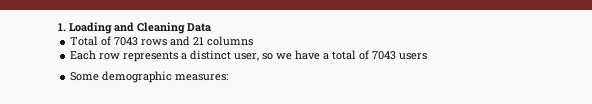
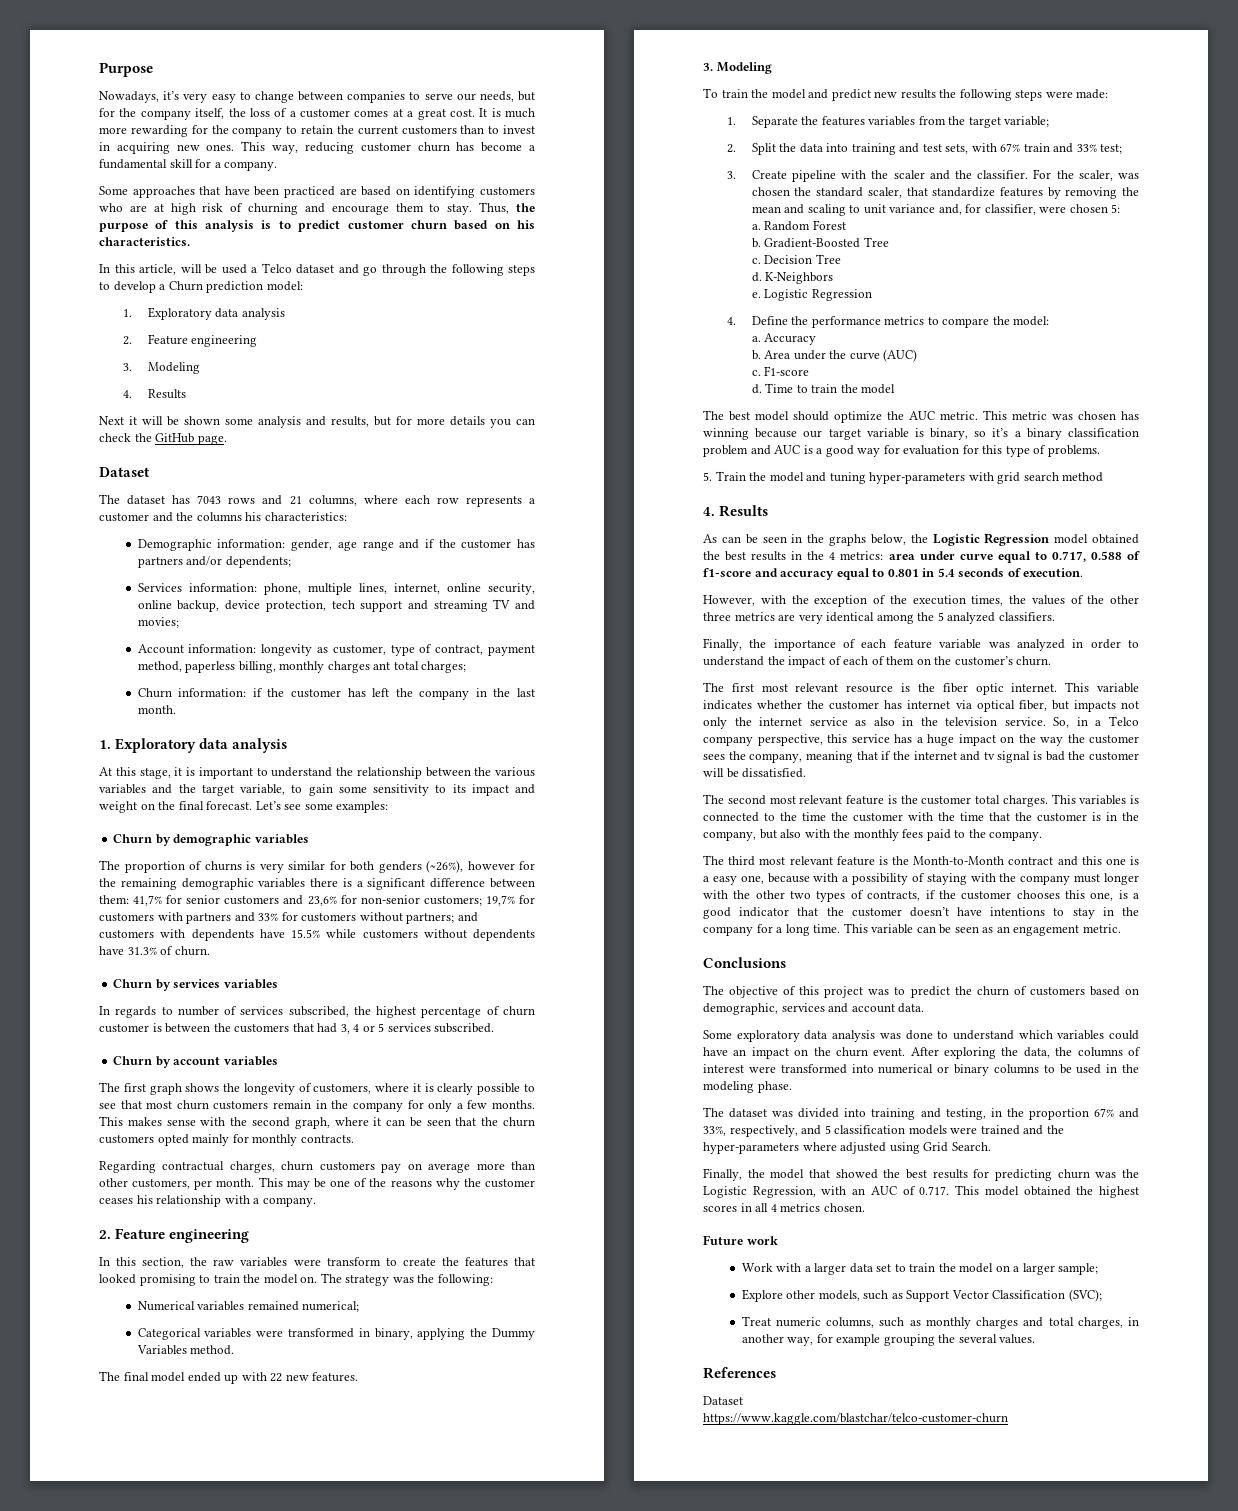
[58,22,211,34] [70,36,254,46] [70,50,428,62] [70,71,229,83] 1. Loading and Cleaning Data // Total of 7043 rows and 21 columns // Each row represents a distinct user, so we have a total of 7043 users // Some demographic measures: -> [99,62,153,77] [99,91,535,103] [99,108,535,120] [99,125,535,137] [99,141,535,154] [99,159,278,171] [99,186,535,198] [99,202,535,215] [99,220,535,232] [99,237,190,246] [99,263,535,276] [99,281,303,293] [123,307,285,320] [123,334,258,347] [123,362,200,374] [123,389,186,399] [99,416,535,428] [99,433,227,445] [99,467,150,477] [99,494,535,507] [99,512,347,522] [137,539,535,551] [137,556,291,568] [137,583,535,595] [137,599,535,612] [137,617,179,628] [137,644,535,656] [137,661,467,673] [137,688,535,700] [137,705,176,714] [99,738,288,753] [99,767,535,779] [99,784,535,796] [99,801,389,813] [113,834,309,846] [99,860,535,873] [99,878,535,890] [99,895,535,906] [99,912,478,924] [99,929,535,941] [99,946,210,956] [113,979,278,991] [99,1006,535,1018] [99,1023,495,1034] [113,1056,278,1068] [99,1082,535,1095] [99,1100,536,1112] [99,1116,535,1129] [99,1134,354,1146] [99,1161,535,1173] [99,1177,535,1190] [99,1195,316,1207] [99,1228,250,1243] [99,1257,535,1268] [99,1273,493,1286] [137,1301,360,1312] [137,1328,535,1340] [136,1345,235,1355] [99,1371,359,1384] [703,62,772,74] [703,88,1109,101] [727,116,1050,128] [727,143,1123,155] [727,169,1139,182] [751,187,1139,199] [751,204,1121,216] [751,220,846,231] [751,237,889,248] [751,254,841,264] [751,272,834,284] [751,289,872,301] [727,316,1050,328] [751,333,817,345] [751,349,918,362] [751,366,810,376] [751,383,896,394] [703,410,1139,423] [703,428,1139,440] [703,445,1100,457] [703,471,1104,484] [703,505,769,517] [703,533,1139,546] [703,551,1140,563] [703,568,1084,580] [703,595,1139,607] [703,612,1055,624] [703,638,1139,651] [703,656,1052,668] [703,682,1139,695] [703,700,1139,712] [703,716,1139,729] [703,734,1139,746] [703,751,1140,763] [703,768,807,778] [703,794,1139,807] [703,812,1139,822] [703,829,1043,841] [703,855,1139,866] [703,873,1139,885] [703,890,1139,902] [703,907,1139,919] [703,923,1121,936] [703,957,786,968] [703,985,1139,998] [703,1003,925,1015] [703,1030,1139,1042] [703,1047,1141,1059] [703,1064,1139,1076] [703,1081,792,1093] [703,1107,1139,1120] [703,1125,1064,1137] [703,1142,991,1154] [703,1168,1139,1181] [703,1185,1139,1198] [703,1203,865,1212] [703,1235,778,1245] [741,1263,1099,1275] [741,1289,1102,1302] [741,1316,1139,1329] [741,1334,1036,1346] [703,1367,776,1379] [703,1396,743,1405] [703,1413,1008,1425] Purpose // Nowadays, it’s very easy to change between companies to serve our needs, but for the company itself, the loss of a customer comes at a great cost. It is much more rewarding for the company to retain the current customers than to invest in acquiring new ones. This way, reducing customer churn has become a fundamental skill for a company. // Some approaches that have been practiced are based on identifying customers who are at high risk of churning and encourage them to stay. Thus, the purpose of this analysis is to predict customer churn based on his characteristics. // In this article, will be used a Telco dataset and go through the following steps to develop a Churn prediction model: // 1. Exploratory data analysis // 2. Feature engineering // 3. Modeling // 4. Results // Next it will be shown some analysis and results, but for more details you can check the GitHub page. // Dataset // The dataset has 7043 rows and 21 columns, where each row represents a customer and the columns his characteristics: // Demographic information: gender, age range and if the customer has partners and/or dependents; // Services information: phone, multiple lines, internet, online security, online backup, device protection, tech support and streaming TV and movies; // Account information: longevity as customer, type of contract, payment method, paperless billing, monthly charges ant total charges; // Churn information: if the customer has left the company in the last month. // 1. Exploratory data analysis // At this stage, it is important to understand the relationship between the various variables and the target variable, to gain some sensitivity to its impact and weight on the final forecast. Let’s see some examples: // Churn by demographic variables // The proportion of churns is very similar for both genders (~26%), however for the remaining demographic variables there is a significant difference between them: 41,7% for senior customers and 23,6% for non-senior customers; 19,7% for customers with partners and 33% for customers without partners; and customers with dependents have 15.5% while customers without dependents have 31.3% of churn. // Churn by services variables // In regards to number of services subscribed, the highest percentage of churn customer is between the customers that had 3, 4 or 5 services subscribed. // Churn by account variables // The first graph shows the longevity of customers, where it is clearly possible to see that most churn customers remain in the company for only a few months. This makes sense with the second graph, where it can be seen that the churn customers opted mainly for monthly contracts. // Regarding contractual charges, churn customers pay on average more than other customers, per month. This may be one of the reasons why the customer ceases his relationship with a company. // 2. Feature engineering // In this section, the raw variables were transform to create the features that looked promising to train the model on. The strategy was the following: // Numerical variables remained numerical; // Categorical variables were transformed in binary, applying the Dummy Variables method. // The final model ended up with 22 new features. // 3. Modeling // To train the model and predict new results the following steps were made: // 1. Separate the features variables from the target variable; // 2. Split the data into training and test sets, with 67% train and 33% test; // 3. Create pipeline with the scaler and the classifier. For the scaler, was chosen the standard scaler, that standardize features by removing the mean and scaling to unit variance and, for classifier, were chosen 5: // a. Random Forest // b. Gradient-Boosted Tree // c. Decision Tree // d. K-Neighbors // e. Logistic Regression // 4. Define the performance metrics to compare the model: // a. Accuracy // b. Area under the curve (AUC) // c. F1-score // d. Time to train the model // The best model should optimize the AUC metric. This metric was chosen has winning because our target variable is binary, so it’s a binary classification problem and AUC is a good way for evaluation for this type of problems. // 5. Train the model and tuning hyper-parameters with grid search method // 4. Results // As can be seen in the graphs below, the Logistic Regression model obtained the best results in the 4 metrics: area under curve equal to 0.717, 0.588 of f1-score and accuracy equal to 0.801 in 5.4 seconds of execution. // However, with the exception of the execution times, the values of the other three metrics are very identical among the 5 analyzed classifiers. // Finally, the importance of each feature variable was analyzed in order to understand the impact of each of them on the customer’s churn. // The first most relevant resource is the fiber optic internet. This variable indicates whether the customer has internet via optical fiber, but impacts not only the internet service as also in the television service. So, in a Telco company perspective, this service has a huge impact on the way the customer sees the company, meaning that if the internet and tv signal is bad the customer will be dissatisfied. // The second most relevant feature is the customer total charges. This variables is connected to the time the customer with the time that the customer is in the company, but also with the monthly fees paid to the company. // The third most relevant feature is the Month-to-Month contract and this one is a easy one, because with a possibility of staying with the company must longer with the other two types of contracts, if the customer chooses this one, is a good indicator that the customer doesn’t have intentions to stay in the company for a long time. This variable can be seen as an engagement metric. // Conclusions // The objective of this project was to predict the churn of customers based on demographic, services and account data. // Some exploratory data analysis was done to understand which variables could have an impact on the churn event. After exploring the data, the columns of interest were transformed into numerical or binary columns to be used in the modeling phase. // The dataset was divided into training and testing, in the proportion 67% and 33%, respectively, and 5 classification models were trained and the hyper-parameters where adjusted using Grid Search. // Finally, the model that showed the best results for predicting churn was the Logistic Regression, with an AUC of 0.717. This model obtained the highest scores in all 4 metrics chosen. // Future work // Work with a larger data set to train the model on a larger sample; // Explore other models, such as Support Vector Classification (SVC); // Treat numeric columns, such as monthly charges and total charges, in another way, for example grouping the several values. // References // Dataset // https://www.kaggle.com/blastchar/telco-customer-churn

